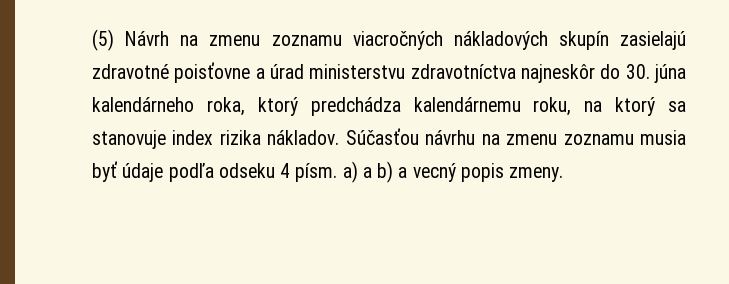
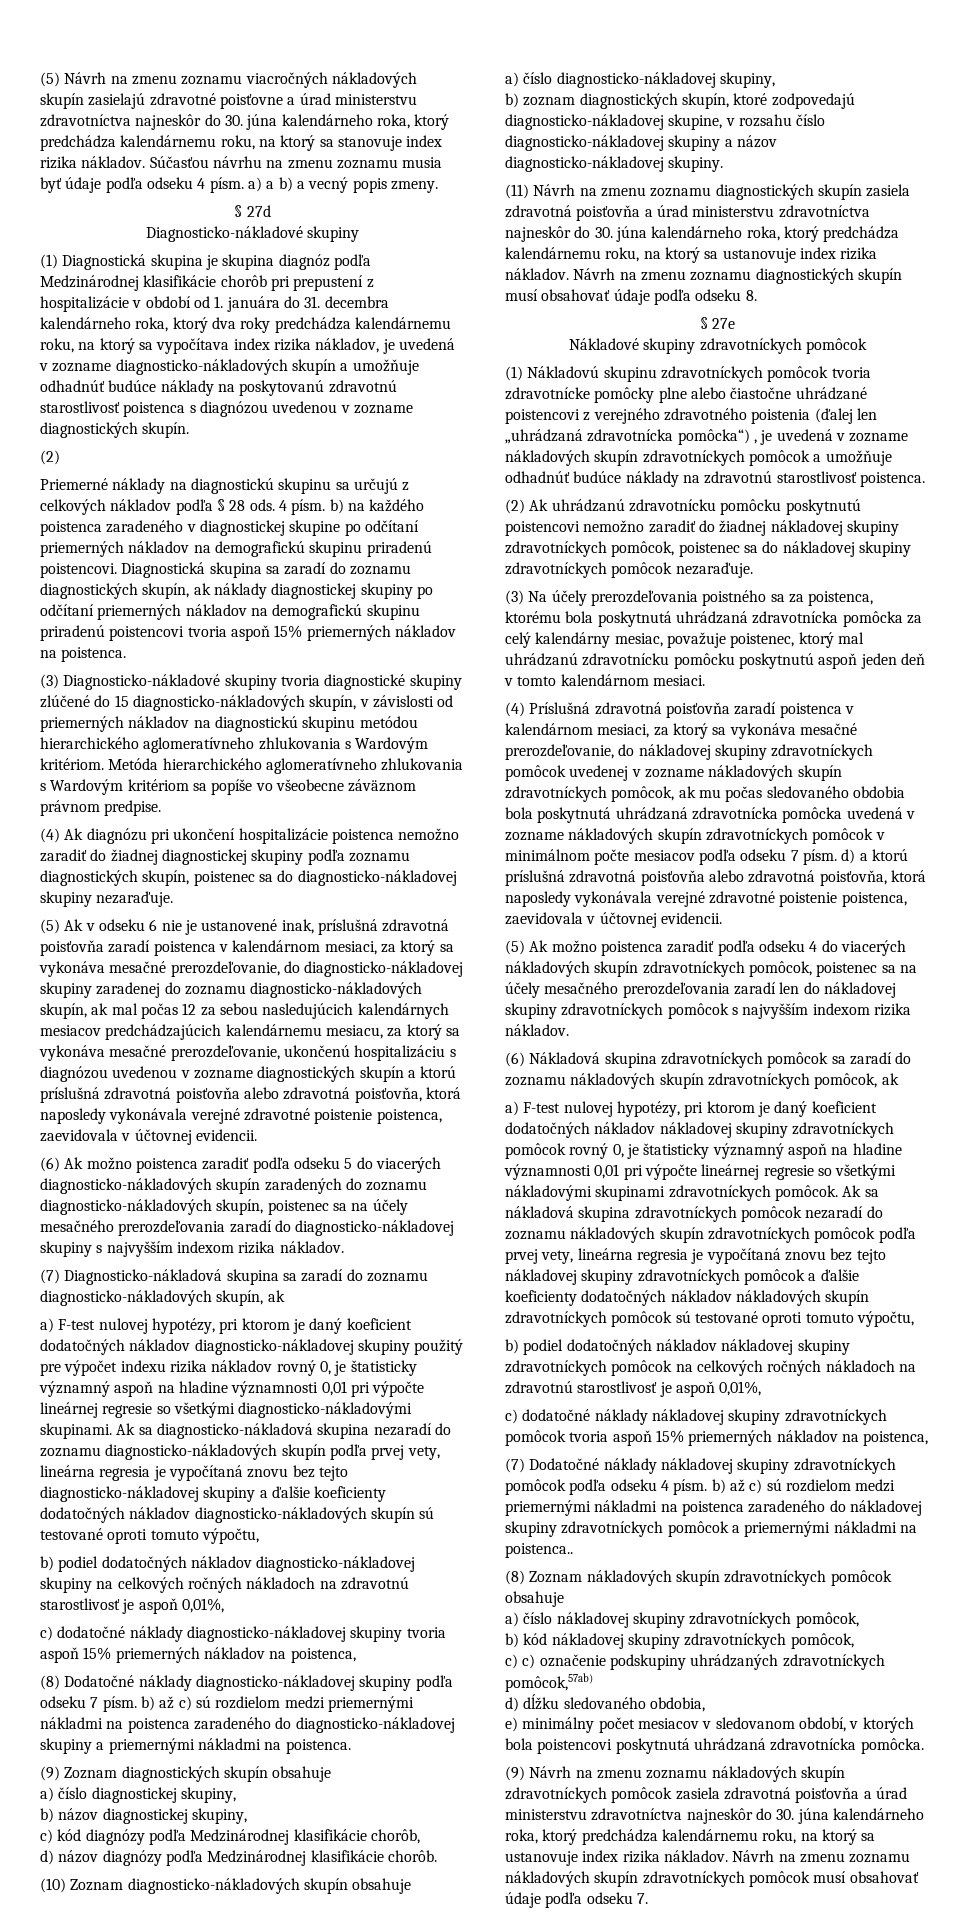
(564, 174) none -> [234,205,271,217] [145,226,360,242] [40,254,371,270] [40,275,374,291] [40,296,389,312] [40,317,451,333] [40,338,455,354] [39,359,419,375] [40,380,397,396] [40,401,413,417] [40,422,190,438] [40,450,60,465] [40,478,410,494] [40,499,425,515] [40,520,419,536] [40,541,432,557] [40,562,411,578] [40,583,433,599] [40,604,420,620] [40,625,456,641] [40,647,127,662] [40,674,462,690] [40,695,454,711] [40,716,418,732] [40,737,429,753] [40,758,464,774] [40,779,417,795] [40,800,162,816] [40,828,460,844] [40,849,410,865] [40,870,457,886] [40,891,174,907] [40,919,450,935] [40,940,454,956] [39,961,464,977] [40,982,423,998] [40,1003,449,1019] [40,1024,460,1040] [39,1045,456,1061] [40,1066,457,1082] [40,1087,461,1103] [40,1108,442,1124] [40,1129,257,1145] [40,1157,441,1173] [40,1178,428,1194] [40,1199,408,1215] [40,1220,455,1236] [40,1241,344,1257] [40,1269,428,1285] [40,1290,285,1306] [40,1318,412,1334] [40,1339,464,1355] [40,1360,417,1376] [39,1381,425,1397] [40,1402,413,1418] [40,1423,451,1439] [40,1444,440,1460] [40,1465,348,1481] [40,1486,387,1502] [40,1507,435,1523] [40,1528,259,1544] [40,1556,416,1572] [40,1577,409,1593] [40,1598,224,1614] [40,1626,446,1642] [40,1647,356,1663] [40,1675,453,1691] [40,1696,414,1712] [40,1717,455,1733] [40,1738,351,1754] [40,1766,332,1782] [40,1787,236,1803] [40,1808,247,1824] [40,1829,420,1845] [40,1850,437,1866] [40,1878,412,1894] [505,72,775,88] [505,93,855,109] [505,114,826,130] [505,135,777,151] [505,156,724,172] [505,184,911,200] [505,205,870,221] [505,226,900,242] [505,247,878,263] [505,268,902,284] [505,289,757,305] [699,317,736,329] [569,338,867,354] [505,366,871,382] [505,387,867,403] [505,408,877,424] [505,429,909,445] [505,450,892,466] [505,471,925,487] [505,499,861,515] [505,520,899,536] [505,541,911,557] [505,562,753,578] [505,590,874,606] [505,611,922,627] [505,632,864,648] [505,653,925,669] [504,674,705,686] [505,702,854,718] [505,723,857,739] [505,744,874,760] [505,765,842,781] [505,786,905,802] [505,807,915,823] [505,828,885,844] [505,849,908,865] [505,870,926,886] [505,891,907,907] [505,912,722,928] [505,940,906,956] [505,961,917,977] [505,982,896,998] [505,1003,911,1019] [505,1024,569,1036] [505,1052,912,1068] [505,1073,899,1089] [505,1101,877,1117] [505,1122,895,1138] [505,1143,902,1159] [504,1164,897,1180] [505,1185,879,1201] [505,1206,883,1222] [505,1227,916,1243] [505,1248,886,1264] [505,1269,859,1285] [505,1290,870,1306] [505,1311,914,1327] [505,1339,850,1355] [505,1360,916,1376] [505,1381,762,1397] [505,1409,887,1425] [505,1430,929,1446] [505,1458,896,1474] [505,1479,896,1495] [505,1500,922,1516] [505,1521,917,1537] [505,1543,573,1558] [505,1570,892,1586] [505,1591,564,1607] [505,1612,859,1628] [505,1633,854,1649] [505,1654,885,1670] [505,1673,593,1692] [505,1694,705,1712] [505,1717,914,1733] [505,1738,924,1754] [505,1766,845,1782] [505,1787,907,1803] [505,1808,924,1824] [505,1829,876,1845] [505,1850,911,1866] [505,1871,919,1887] [505,1892,648,1908] // § 27d // Diagnosticko-nákladové skupiny // (1) Diagnostická skupina je skupina diagnóz podľa Medzinárodnej klasifikácie chorôb pri prepustení z hospitalizácie v období od 1. januára do 31. decembra kalendárneho roka, ktorý dva roky predchádza kalendárnemu roku, na ktorý sa vypočítava index rizika nákladov, je uvedená v zozname diagnosticko-nákladových skupín a umožňuje odhadnúť budúce náklady na poskytovanú zdravotnú starostlivosť poistenca s diagnózou uvedenou v zozname diagnostických skupín. // (2) // Priemerné náklady na diagnostickú skupinu sa určujú z celkových nákladov podľa § 28 ods. 4 písm. b) na každého poistenca zaradeného v diagnostickej skupine po odčítaní priemerných nákladov na demografickú skupinu priradenú poistencovi. Diagnostická skupina sa zaradí do zoznamu diagnostických skupín, ak náklady diagnostickej skupiny po odčítaní priemerných nákladov na demografickú skupinu priradenú poistencovi tvoria aspoň 15% priemerných nákladov na poistenca. // (3) Diagnosticko-nákladové skupiny tvoria diagnostické skupiny zlúčené do 15 diagnosticko-nákladových skupín, v závislosti od priemerných nákladov na diagnostickú skupinu metódou hierarchického aglomeratívneho zhlukovania s Wardovým kritériom. Metóda hierarchického aglomeratívneho zhlukovania s Wardovým kritériom sa popíše vo všeobecne záväznom právnom predpise. // (4) Ak diagnózu pri ukončení hospitalizácie poistenca nemožno zaradiť do žiadnej diagnostickej skupiny podľa zoznamu diagnostických skupín, poistenec sa do diagnosticko-nákladovej skupiny nezaraďuje. // (5) Ak v odseku 6 nie je ustanovené inak, príslušná zdravotná poisťovňa zaradí poistenca v kalendárnom mesiaci, za ktorý sa vykonáva mesačné prerozdeľovanie, do diagnosticko-nákladovej skupiny zaradenej do zoznamu diagnosticko-nákladových skupín, ak mal počas 12 za sebou nasledujúcich kalendárnych mesiacov predchádzajúcich kalendárnemu mesiacu, za ktorý sa vykonáva mesačné prerozdeľovanie, ukončenú hospitalizáciu s diagnózou uvedenou v zozname diagnostických skupín a ktorú príslušná zdravotná poisťovňa alebo zdravotná poisťovňa, ktorá naposledy vykonávala verejné zdravotné poistenie poistenca, zaevidovala v účtovnej evidencii. // (6) Ak možno poistenca zaradiť podľa odseku 5 do viacerých diagnosticko-nákladových skupín zaradených do zoznamu diagnosticko-nákladových skupín, poistenec sa na účely mesačného prerozdeľovania zaradí do diagnosticko-nákladovej skupiny s najvyšším indexom rizika nákladov. // (7) Diagnosticko-nákladová skupina sa zaradí do zoznamu diagnosticko-nákladových skupín, ak // a) F-test nulovej hypotézy, pri ktorom je daný koeficient dodatočných nákladov diagnosticko-nákladovej skupiny použitý pre výpočet indexu rizika nákladov rovný 0, je štatisticky významný aspoň na hladine významnosti 0,01 pri výpočte lineárnej regresie so všetkými diagnosticko-nákladovými skupinami. Ak sa diagnosticko-nákladová skupina nezaradí do zoznamu diagnosticko-nákladových skupín podľa prvej vety, lineárna regresia je vypočítaná znovu bez tejto diagnosticko-nákladovej skupiny a ďalšie koeficienty dodatočných nákladov diagnosticko-nákladových skupín sú testované oproti tomuto výpočtu, // b) podiel dodatočných nákladov diagnosticko-nákladovej skupiny na celkových ročných nákladoch na zdravotnú starostlivosť je aspoň 0,01%, // c) dodatočné náklady diagnosticko-nákladovej skupiny tvoria aspoň 15% priemerných nákladov na poistenca, // (8) Dodatočné náklady diagnosticko-nákladovej skupiny podľa odseku 7 písm. b) až c) sú rozdielom medzi priemernými nákladmi na poistenca zaradeného do diagnosticko-nákladovej skupiny a priemernými nákladmi na poistenca. // (9) Zoznam diagnostických skupín obsahuje // a) číslo diagnostickej skupiny, // b) názov diagnostickej skupiny, // c) kód diagnózy podľa Medzinárodnej klasifikácie chorôb, // d) názov diagnózy podľa Medzinárodnej klasifikácie chorôb. // (10) Zoznam diagnosticko-nákladových skupín obsahuje // a) číslo diagnosticko-nákladovej skupiny, // b) zoznam diagnostických skupín, ktoré zodpovedajú diagnosticko-nákladovej skupine, v rozsahu číslo diagnosticko-nákladovej skupiny a názov diagnosticko-nákladovej skupiny. // (11) Návrh na zmenu zoznamu diagnostických skupín zasiela zdravotná poisťovňa a úrad ministerstvu zdravotníctva najneskôr do 30. júna kalendárneho roka, ktorý predchádza kalendárnemu roku, na ktorý sa ustanovuje index rizika nákladov. Návrh na zmenu zoznamu diagnostických skupín musí obsahovať údaje podľa odseku 8. // § 27e // Nákladové skupiny zdravotníckych pomôcok // (1) Nákladovú skupinu zdravotníckych pomôcok tvoria zdravotnícke pomôcky plne alebo čiastočne uhrádzané poistencovi z verejného zdravotného poistenia (ďalej len „uhrádzaná zdravotnícka pomôcka“) , je uvedená v zozname nákladových skupín zdravotníckych pomôcok a umožňuje odhadnúť budúce náklady na zdravotnú starostlivosť poistenca. // (2) Ak uhrádzanú zdravotnícku pomôcku poskytnutú poistencovi nemožno zaradiť do žiadnej nákladovej skupiny zdravotníckych pomôcok, poistenec sa do nákladovej skupiny zdravotníckych pomôcok nezaraďuje. // (3) Na účely prerozdeľovania poistného sa za poistenca, ktorému bola poskytnutá uhrádzaná zdravotnícka pomôcka za celý kalendárny mesiac, považuje poistenec, ktorý mal uhrádzanú zdravotnícku pomôcku poskytnutú aspoň jeden deň v tomto kalendárnom mesiaci. // (4) Príslušná zdravotná poisťovňa zaradí poistenca v kalendárnom mesiaci, za ktorý sa vykonáva mesačné prerozdeľovanie, do nákladovej skupiny zdravotníckych pomôcok uvedenej v zozname nákladových skupín zdravotníckych pomôcok, ak mu počas sledovaného obdobia bola poskytnutá uhrádzaná zdravotnícka pomôcka uvedená v zozname nákladových skupín zdravotníckych pomôcok v minimálnom počte mesiacov podľa odseku 7 písm. d) a ktorú príslušná zdravotná poisťovňa alebo zdravotná poisťovňa, ktorá naposledy vykonávala verejné zdravotné poistenie poistenca, zaevidovala v účtovnej evidencii. // (5) Ak možno poistenca zaradiť podľa odseku 4 do viacerých nákladových skupín zdravotníckych pomôcok, poistenec sa na účely mesačného prerozdeľovania zaradí len do nákladovej skupiny zdravotníckych pomôcok s najvyšším indexom rizika nákladov. // (6) Nákladová skupina zdravotníckych pomôcok sa zaradí do zoznamu nákladových skupín zdravotníckych pomôcok, ak // a) F-test nulovej hypotézy, pri ktorom je daný koeficient dodatočných nákladov nákladovej skupiny zdravotníckych pomôcok rovný 0, je štatisticky významný aspoň na hladine významnosti 0,01 pri výpočte lineárnej regresie so všetkými nákladovými skupinami zdravotníckych pomôcok. Ak sa nákladová skupina zdravotníckych pomôcok nezaradí do zoznamu nákladových skupín zdravotníckych pomôcok podľa prvej vety, lineárna regresia je vypočítaná znovu bez tejto nákladovej skupiny zdravotníckych pomôcok a ďalšie koeficienty dodatočných nákladov nákladových skupín zdravotníckych pomôcok sú testované oproti tomuto výpočtu, // b) podiel dodatočných nákladov nákladovej skupiny zdravotníckych pomôcok na celkových ročných nákladoch na zdravotnú starostlivosť je aspoň 0,01%, // c) dodatočné náklady nákladovej skupiny zdravotníckych pomôcok tvoria aspoň 15% priemerných nákladov na poistenca, // (7) Dodatočné náklady nákladovej skupiny zdravotníckych pomôcok podľa odseku 4 písm. b) až c) sú rozdielom medzi priemernými nákladmi na poistenca zaradeného do nákladovej skupiny zdravotníckych pomôcok a priemernými nákladmi na poistenca.. // (8) Zoznam nákladových skupín zdravotníckych pomôcok obsahuje // a) číslo nákladovej skupiny zdravotníckych pomôcok, // b) kód nákladovej skupiny zdravotníckych pomôcok, // c) c) označenie podskupiny uhrádzaných zdravotníckych pomôcok,57ab) // d) dĺžku sledovaného obdobia, // e) minimálny počet mesiacov v sledovanom období, v ktorých bola poistencovi poskytnutá uhrádzaná zdravotnícka pomôcka. // (9) Návrh na zmenu zoznamu nákladových skupín zdravotníckych pomôcok zasiela zdravotná poisťovňa a úrad ministerstvu zdravotníctva najneskôr do 30. júna kalendárneho roka, ktorý predchádza kalendárnemu roku, na ktorý sa ustanovuje index rizika nákladov. Návrh na zmenu zoznamu nákladových skupín zdravotníckych pomôcok musí obsahovať údaje podľa odseku 7.

